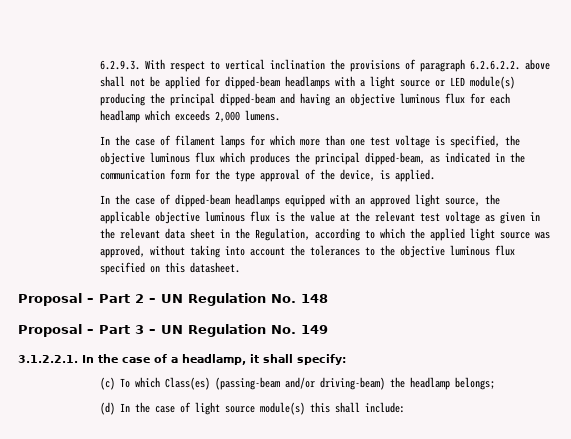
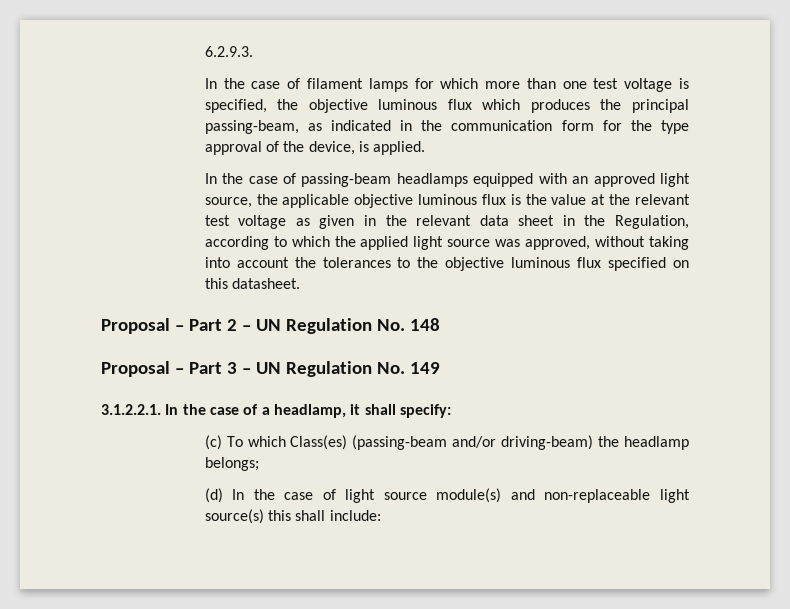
[145,59,551,72] [100,76,516,89] [100,93,511,106] [100,110,281,123] With respect to vertical inclination the provisions of paragraph 6.2.6.2.2. above shall not be applied for dipped-beam headlamps with a light source or LED module(s) producing the principal dipped-beam and having an objective luminous flux for each headlamp which exceeds 2,000 lumens. -> (253, 51) none
[365,152,426,165] dipped-beam, -> [204,120,299,134] passing-beam,
[175,194,231,207] dipped-beam -> [301,173,392,187] passing-beam
(306, 408) none -> [510,489,690,503] [204,509,264,524] and non-replaceable light source(s)

